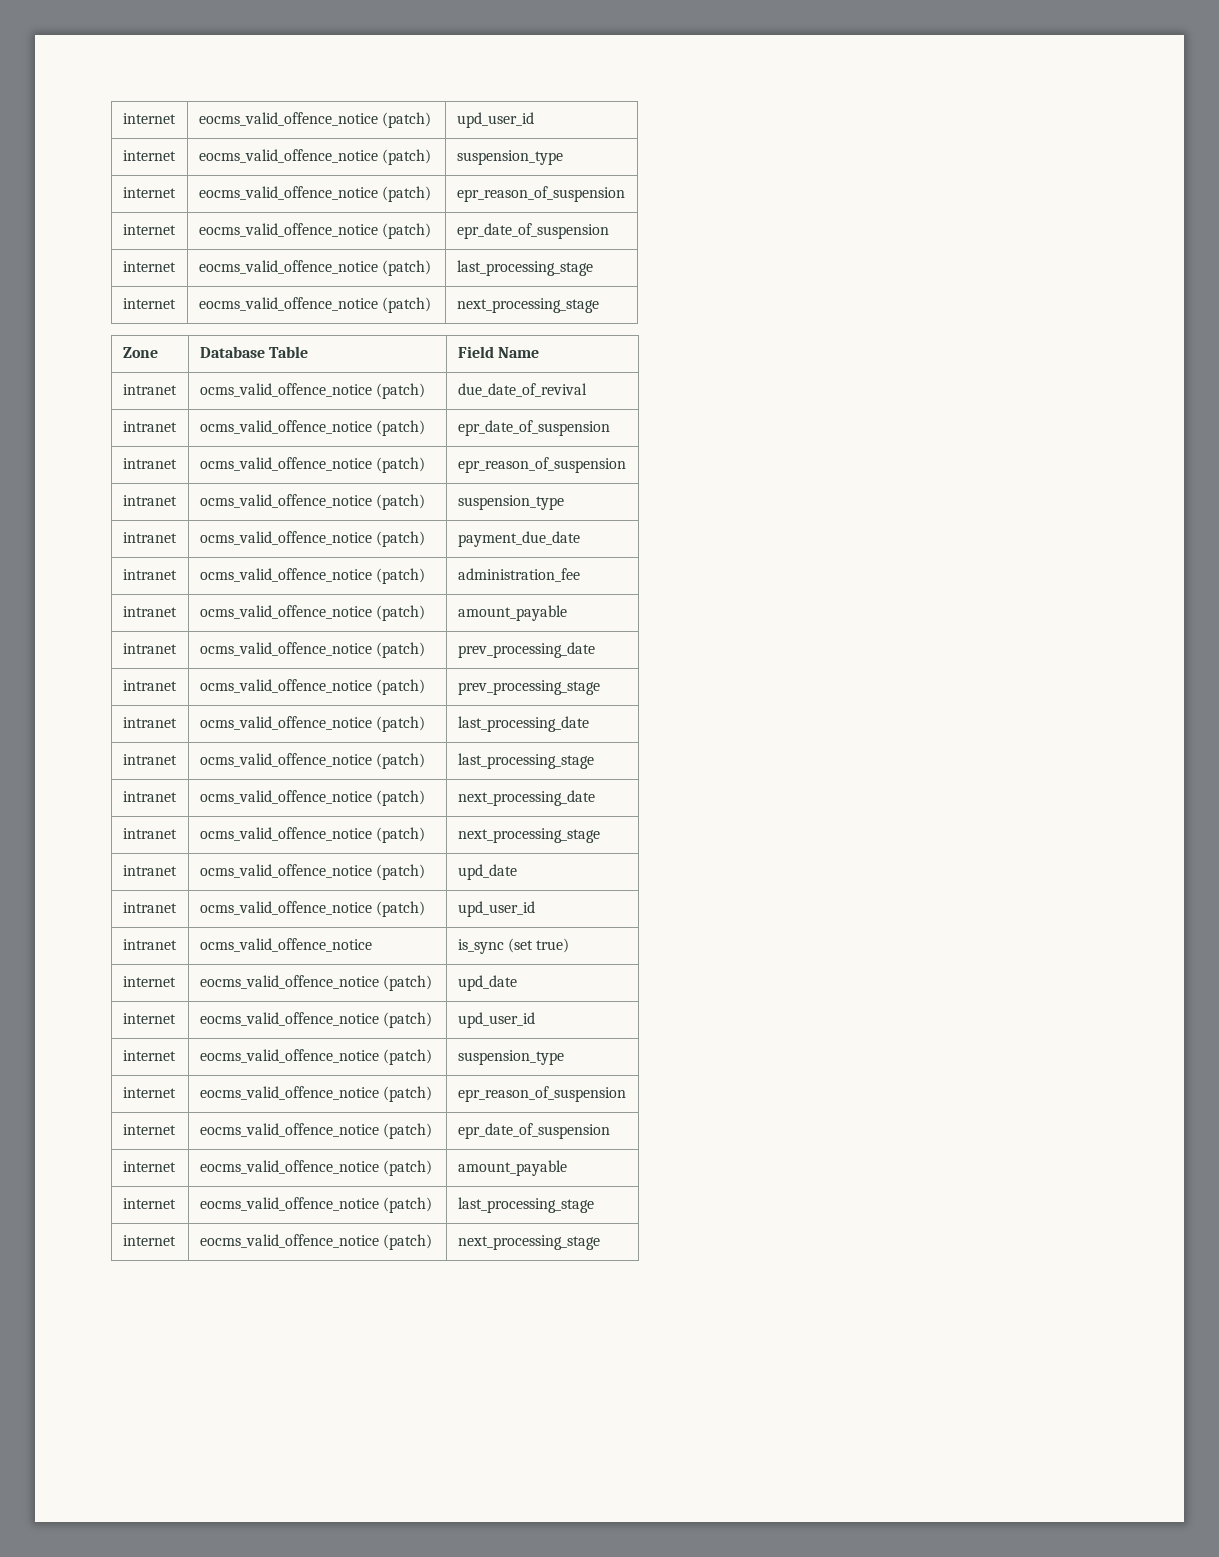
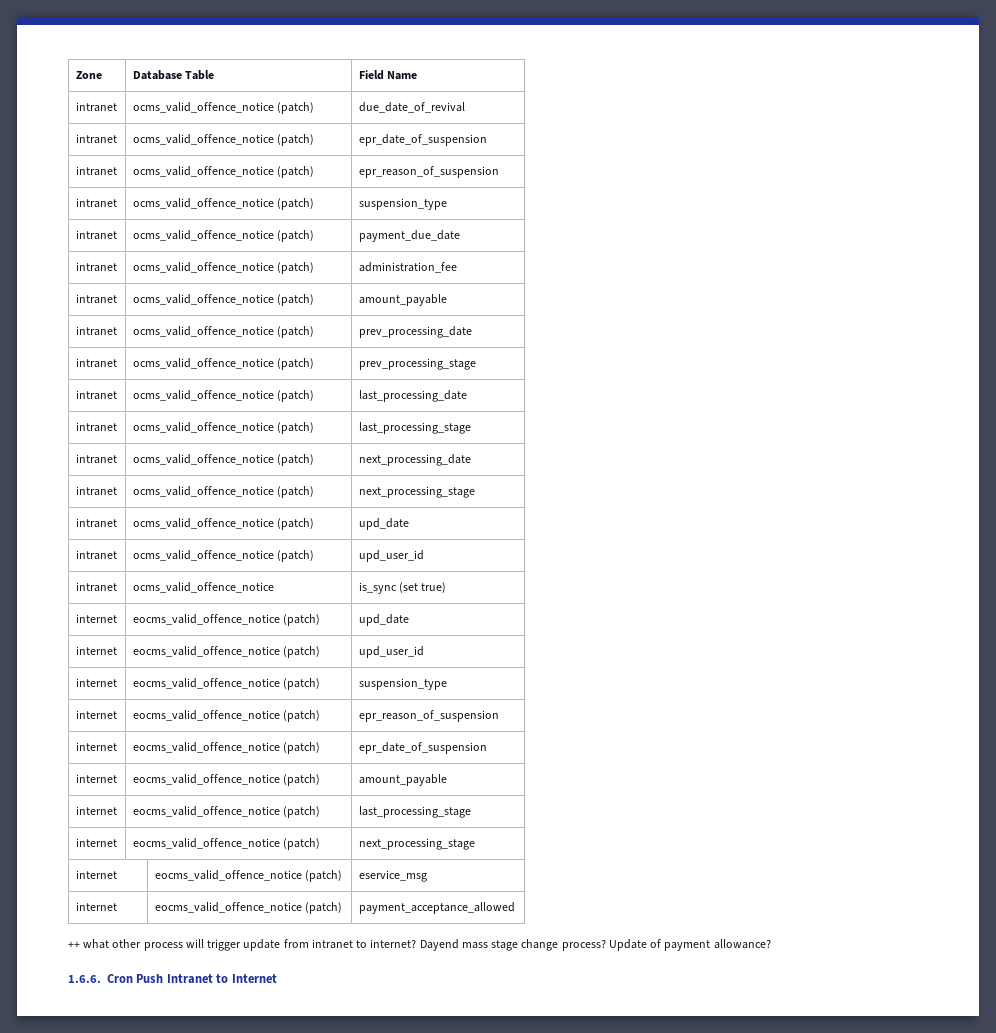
[122,113,176,124] [198,112,431,128] [456,112,534,128] [122,150,176,161] [198,149,431,165] [456,150,563,165] [122,187,176,198] [198,186,431,202] [456,186,625,202] [122,224,176,235] [198,223,431,239] [456,223,609,239] [122,261,176,272] [198,260,431,276] [456,260,593,276] [122,298,176,309] [198,297,431,313] [456,298,599,313] internet | eocms_valid_offence_notice (patch) | upd_user_id // internet | eocms_valid_offence_notice (patch) | suspension_type // internet | eocms_valid_offence_notice (patch) | epr_reason_of_suspension // internet | eocms_valid_offence_notice (patch) | epr_date_of_suspension // internet | eocms_valid_offence_notice (patch) | last_processing_stage // internet | eocms_valid_offence_notice (patch) | next_processing_stage // -> (75, 75) none
(600, 1242) none -> [75,870,117,879] [154,870,343,882] [358,870,427,882] [75,902,117,911] [154,902,343,914] [358,902,515,914] [68,939,771,951] [68,974,277,984] // internet | eocms_valid_offence_notice (patch) | eservice_msg // internet | eocms_valid_offence_notice (patch) | payment_acceptance_allowed // ++ what other process will trigger update from intranet to internet? Dayend mass stage change process? Update of payment allowance? // 1.6.6. Cron Push Intranet to Internet

